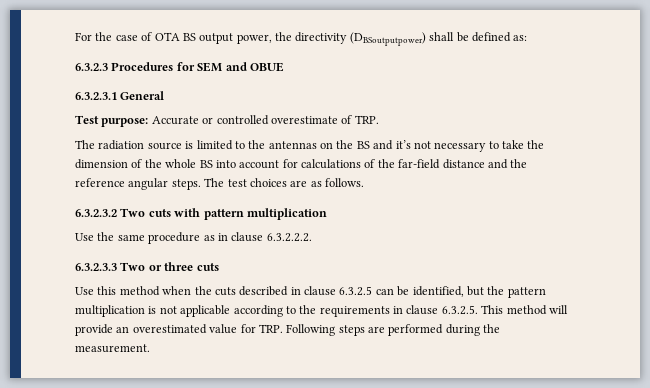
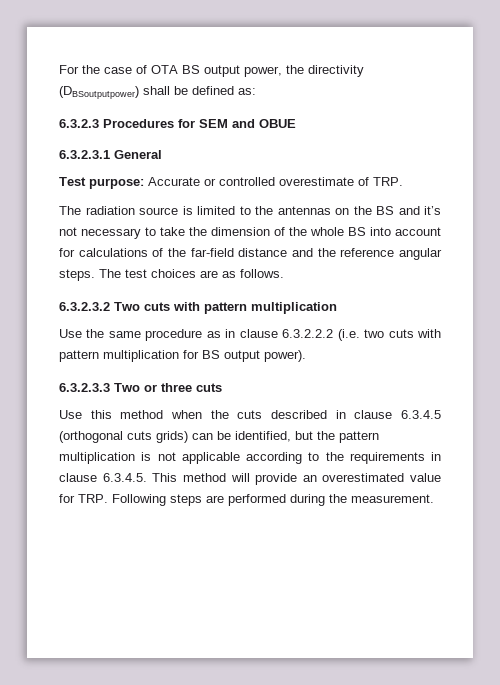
[266,233,312,242] 6.3.2.2.2. -> [282,329,441,341] [59,350,306,362] 6.3.2.2.2 (i.e. two cuts with pattern multiplication for BS output power).
[339,286,373,296] 6.3.2.5 -> [401,410,442,419] [59,431,188,443] 6.3.4.5 (orthogonal cuts grids)
[441,305,478,315] 6.3.2.5. -> [102,473,147,482] 6.3.4.5.

